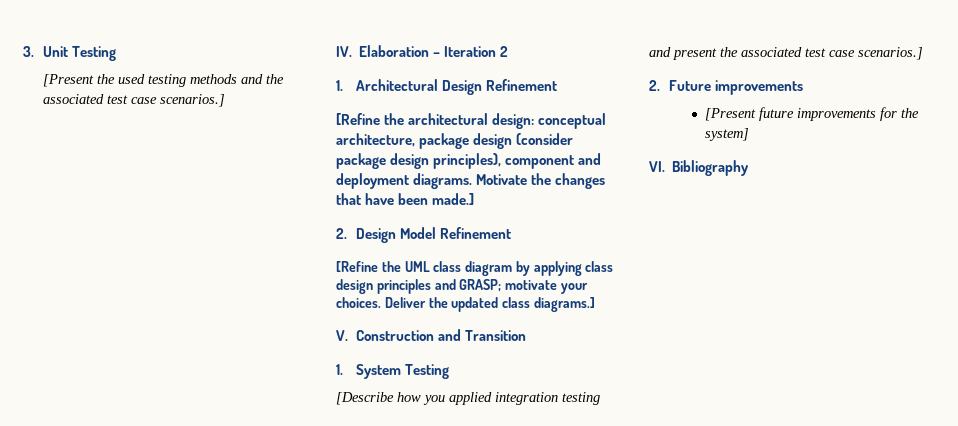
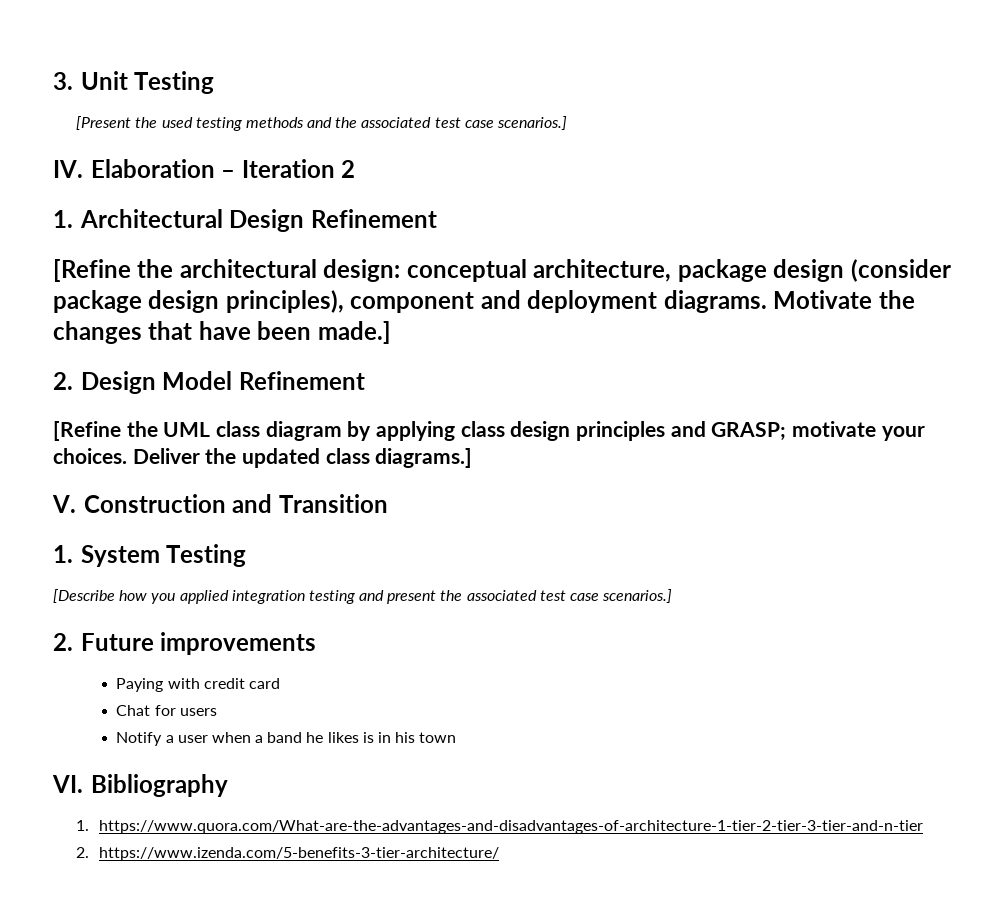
[704,107,919,121] [704,128,749,141] [649,160,750,176] [Present future improvements for the system] // VI. Bibliography -> [116,678,280,692] [116,705,217,716] [116,732,457,746] [52,774,228,797] [76,820,924,834] [76,847,500,861] Paying with credit card // Chat for users // Notify a user when a band he likes is in his town // VI. Bibliography // 1. https://www.quora.com/What-are-the-advantages-and-disadvantages-of-architecture-1-tier-2-tier-3-tier-and-n-tier // 2. https://www.izenda.com/5-benefits-3-tier-architecture/

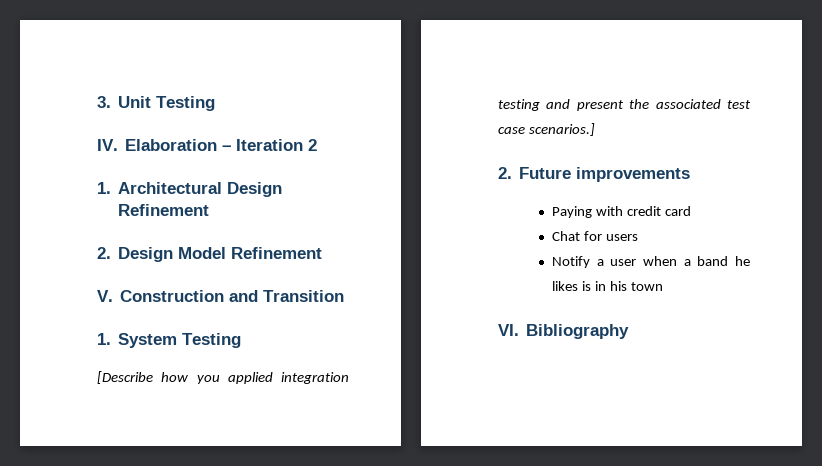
[76,116,567,131] // [Present the used testing methods and the associated test case scenarios.] -> (216, 103) none
[53,259,951,282] [53,290,915,313] [53,321,391,344] [53,371,365,394] [53,421,925,441] [53,448,473,468] [Refine the architectural design: conceptual architecture, package design (consider package design principles), component and deployment diagrams. Motivate the changes that have been made.] // 2. Design Model Refinement // [Refine the UML class diagram by applying class design principles and GRASP; motivate your choices. Deliver the updated class diagrams.] -> [97,247,323,262] 2. Design Model Refinement
[76,820,924,834] [76,847,500,861] // 1. https://www.quora.com/What-are-the-advantages-and-disadvantages-of-architecture-1-tier-2-tier-3-tier-and-n-tier // 2. https://www.izenda.com/5-benefits-3-tier-architecture/ -> (630, 331) none

